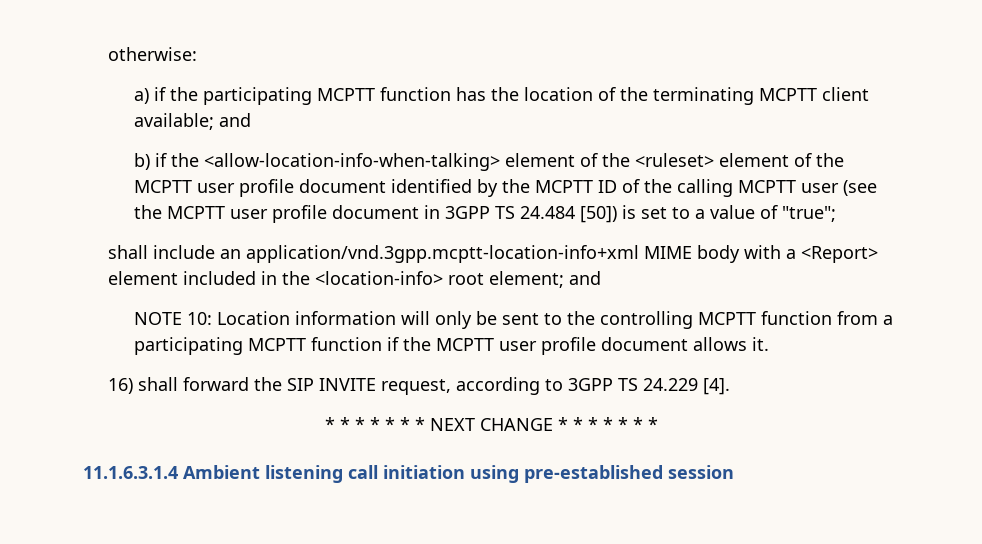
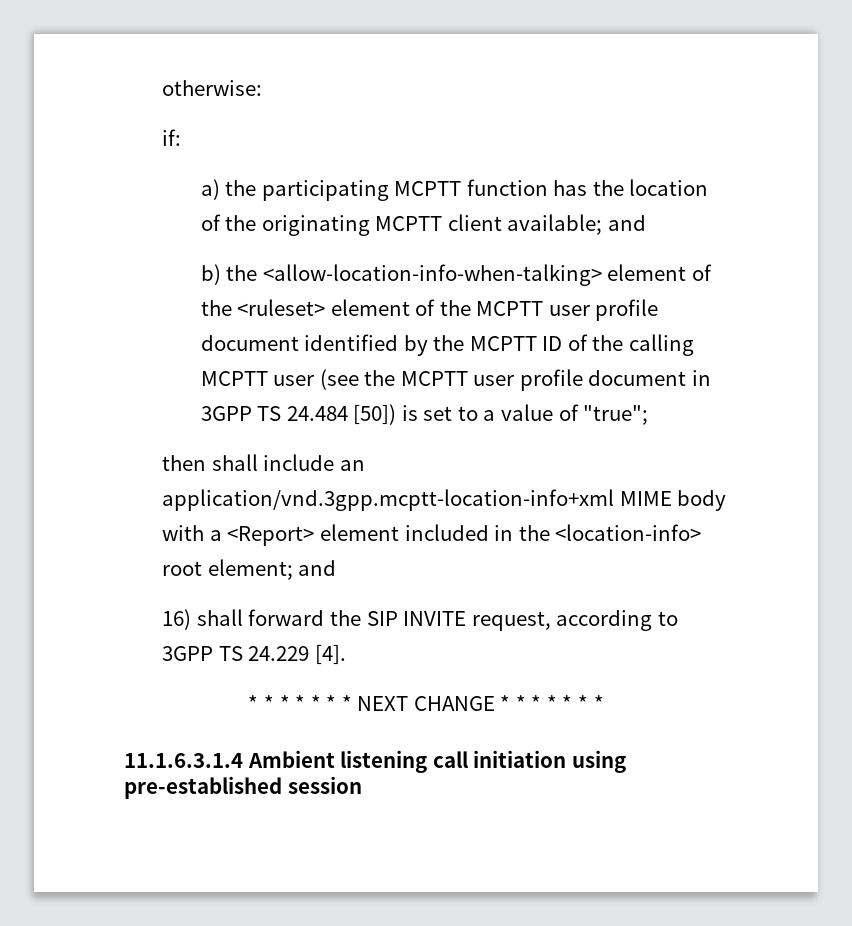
(198, 54) none -> [162,129,182,146] // if:
[153,87,166,101] if -> (220, 189) none
[652,87,754,105] terminating -> [261,215,370,236] originating
[154,153,167,167] if -> (221, 274) none
(836, 214) none -> [162,455,207,471] then
[133,311,893,329] [133,337,769,355] // NOTE 10: Location information will only be sent to the controlling MCPTT function from a participating MCPTT function if the MCPTT user profile document allows it. -> (337, 568) none

